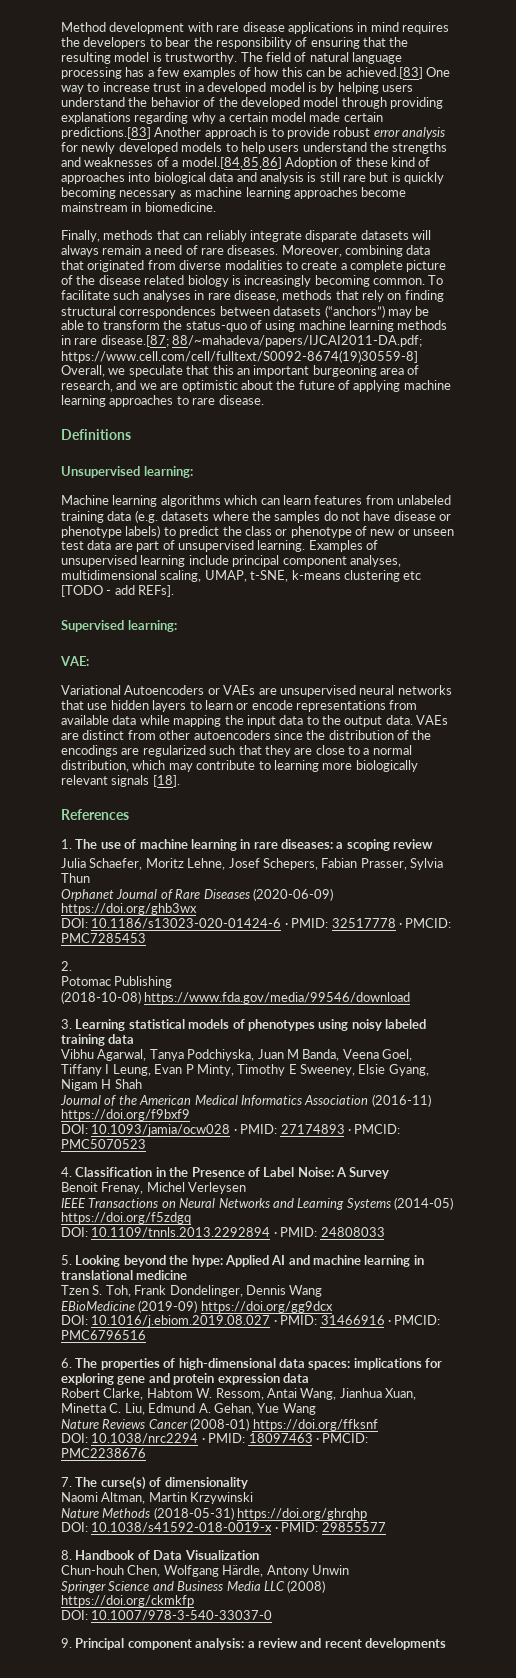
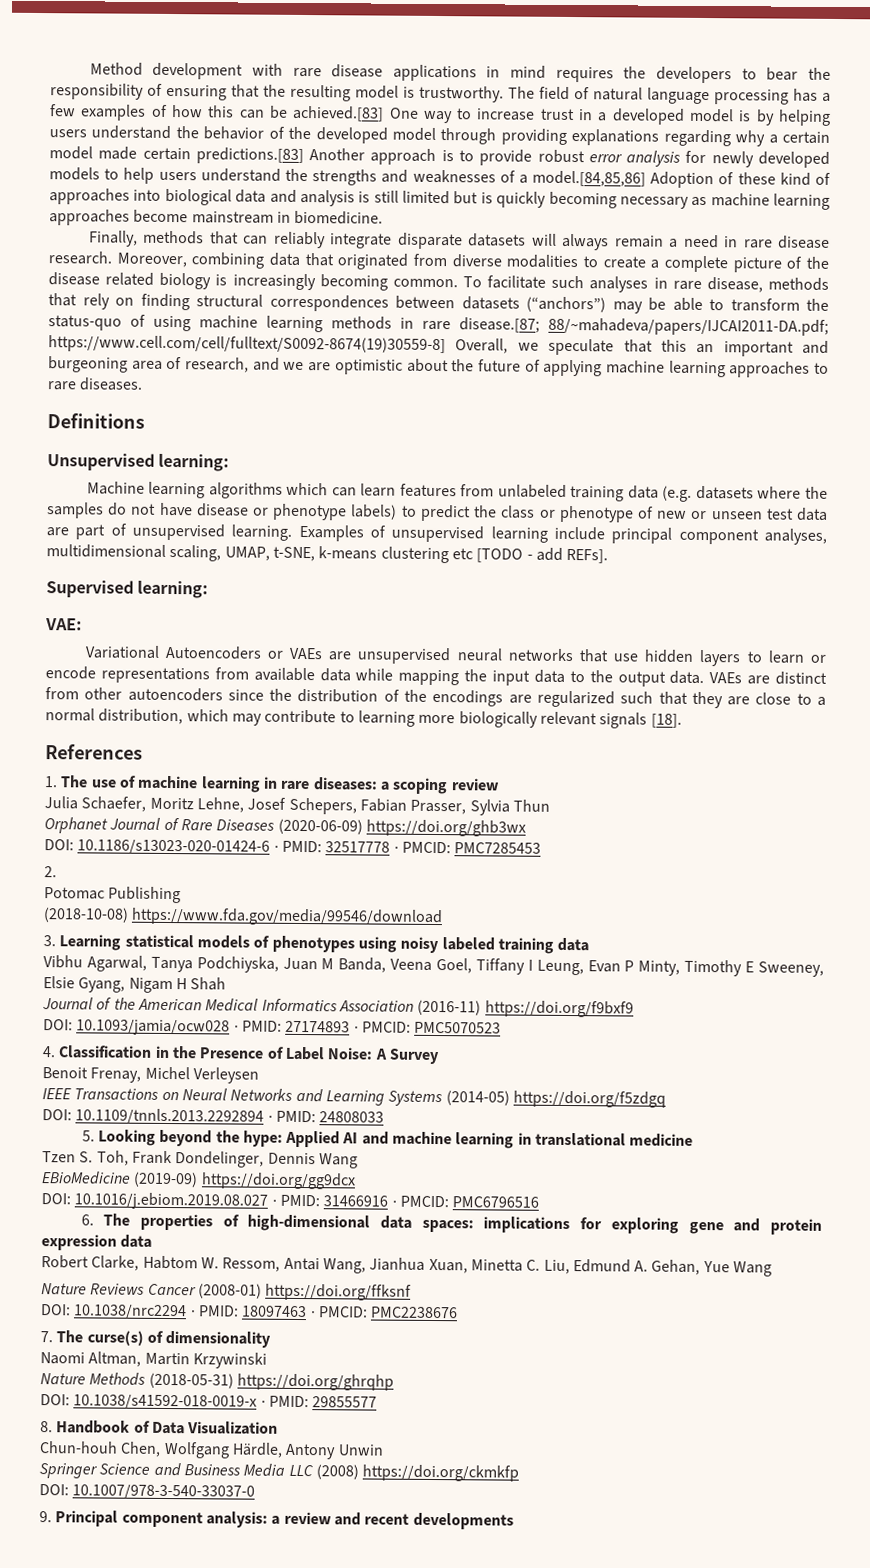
[343,175,366,182] rare -> [402,190,450,205] limited
[185,245,279,255] of rare diseases. -> [724,235,831,249] [48,251,112,265] in rare disease research.
(310, 371) none -> [802,340,829,354] and
[218,395,264,405] disease. -> [79,377,144,391] diseases.

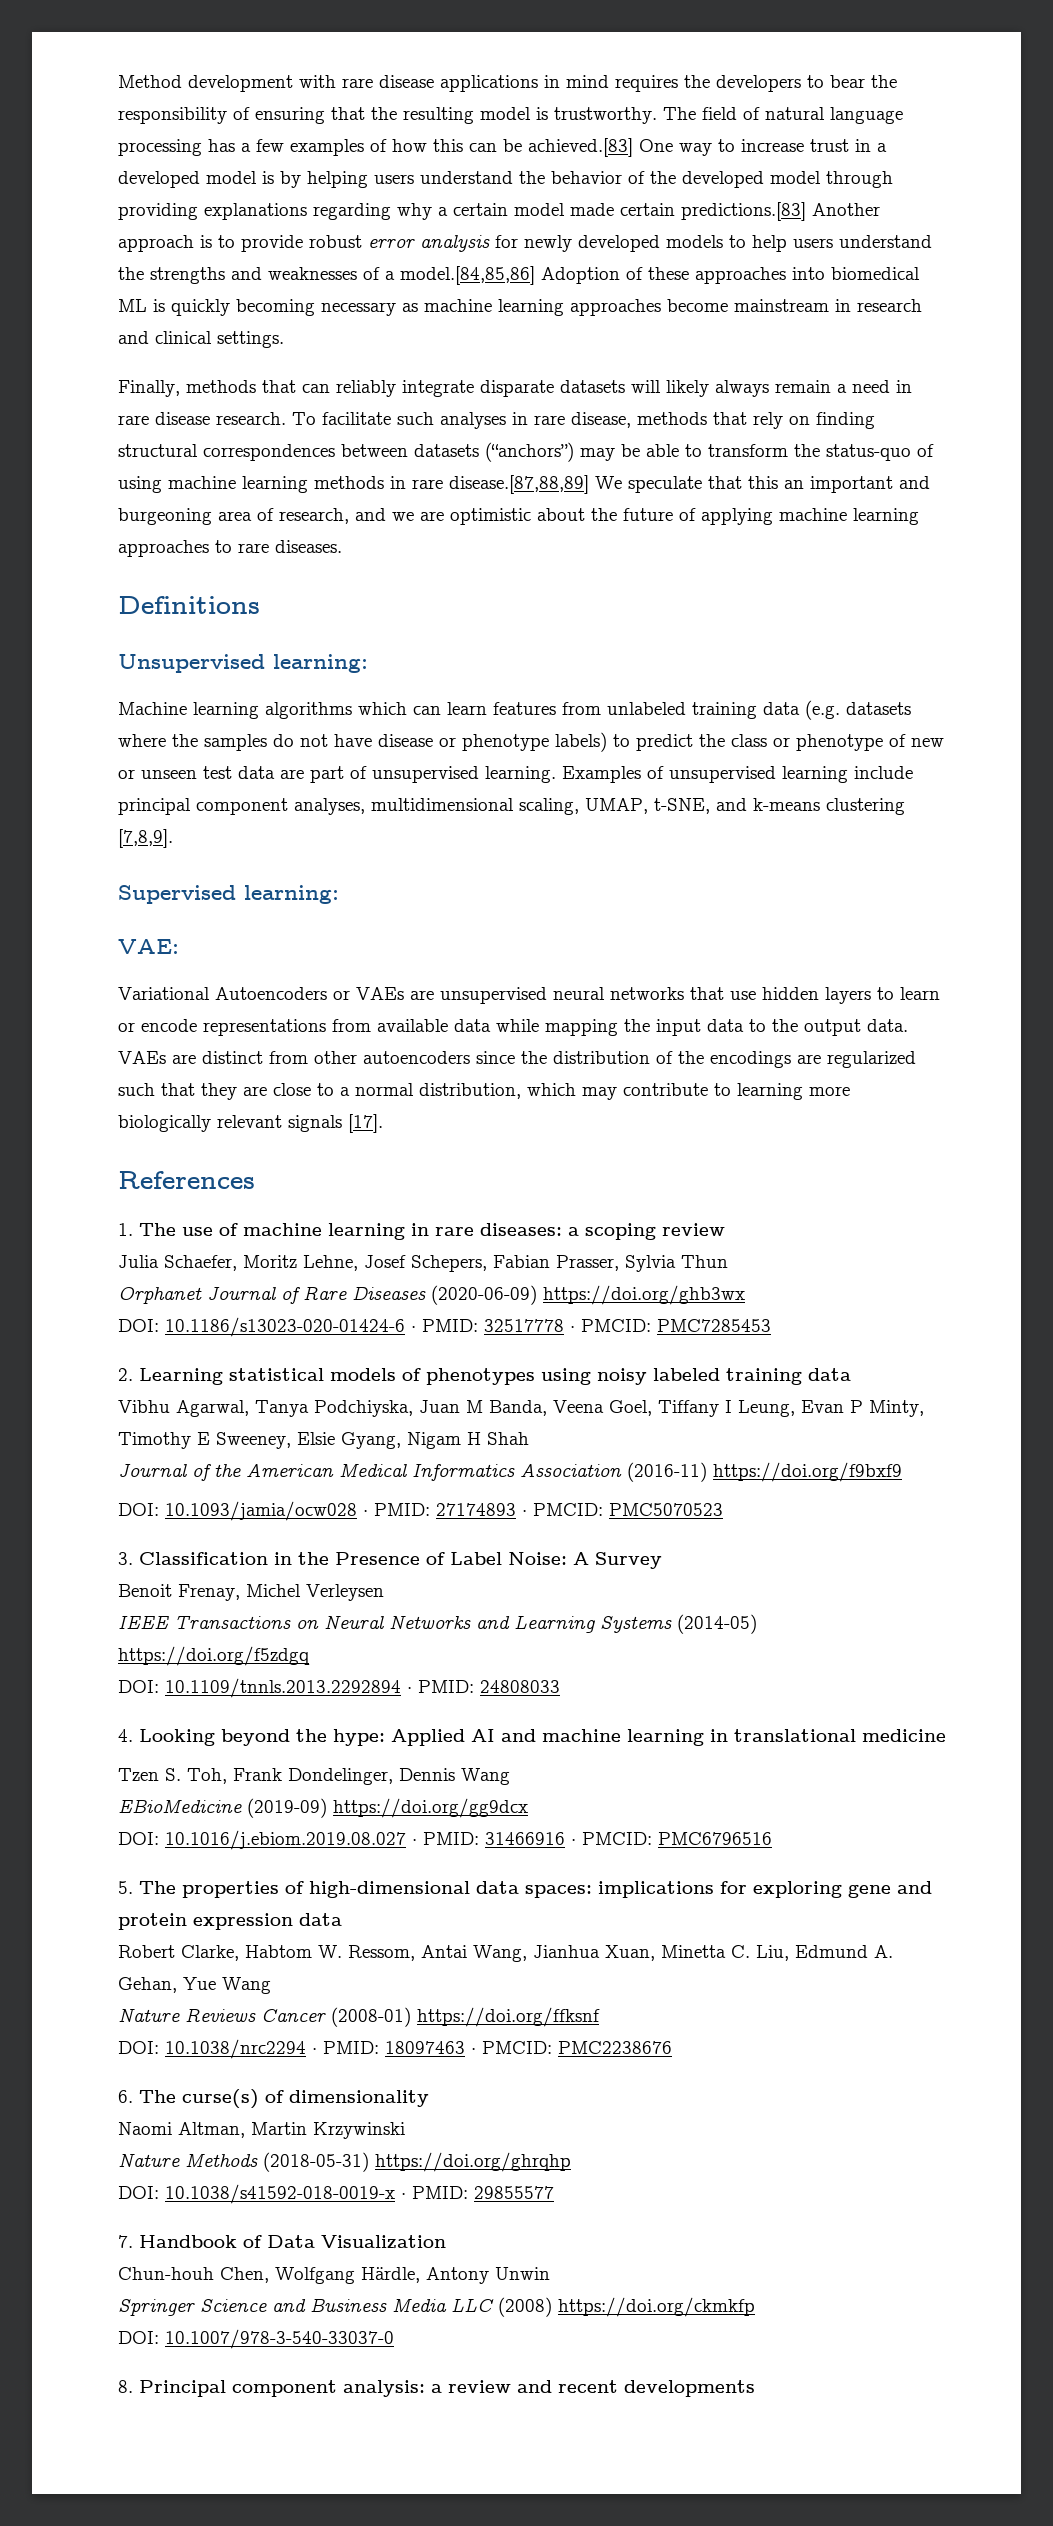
[779,172,831,186] [49,188,479,207] kind of approaches into biological data and analysis is still limited but -> [695,267,920,284] [118,299,147,312] approaches into biomedical ML
[294,210,384,225] biomedicine. -> [857,299,922,312] [118,331,284,348] research and clinical settings.
(557, 239) none -> [666,380,709,397] likely
[116,252,829,273] [48,272,458,291] Moreover, combining data that originated from diverse modalities to create a complete picture of the disease related biology is increasingly becoming common. -> (286, 418) none
[459,317,829,336] [48,335,539,355] disease.[87; 88/~mahadeva/papers/IJCAI2011-DA.pdf; https://www.cell.com/cell/fulltext/S0092-8674(19)30559-8] Overall, we -> [449,475,622,494] disease.[87,88,89] We
(315, 554) none -> [716,798,747,811] and
[451,547,609,564] etc [TODO - add REFs]. -> [118,829,173,848] [7,8,9].
[650,713,682,728] [18]. -> [348,1114,383,1133] [17].
[44,886,182,904] [43,907,444,927] [43,935,56,947] // Potomac Publishing // (2018-10-08) https://www.fda.gov/media/99546/download // 3. -> (133, 1374) none
[42,1046,56,1058] 4. -> [118,1552,133,1565] 3.
[81,1130,95,1142] 5. -> [118,1729,133,1742] 4.
[80,1214,94,1226] 6. -> [118,1881,133,1894] 5.
[40,1331,53,1343] 7. -> [118,2090,133,2103] 6.
[40,1421,53,1433] 8. -> [118,2235,133,2248] 7.
[39,1511,52,1523] 9. -> [118,2380,133,2393] 8.

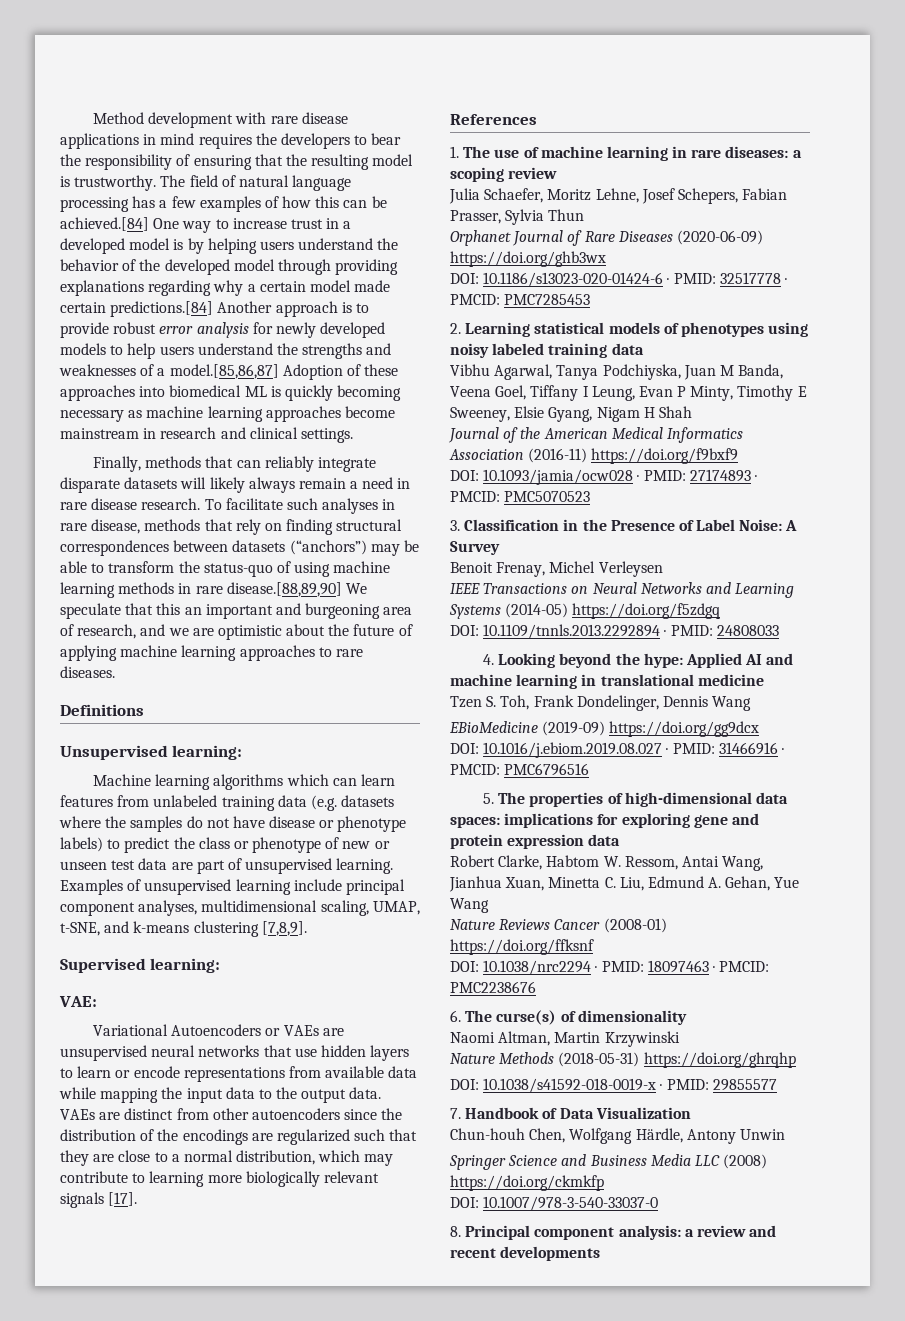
[528,138,633,157] achieved.[83] -> [60,217,149,231] achieved.[84]
[681,202,806,221] predictions.[83] -> [110,301,214,317] predictions.[84]
[400,266,535,285] model.[84,85,86] -> [169,364,279,379] model.[85,86,87]
[449,475,589,494] disease.[87,88,89] -> [226,582,342,597] disease.[88,89,90]

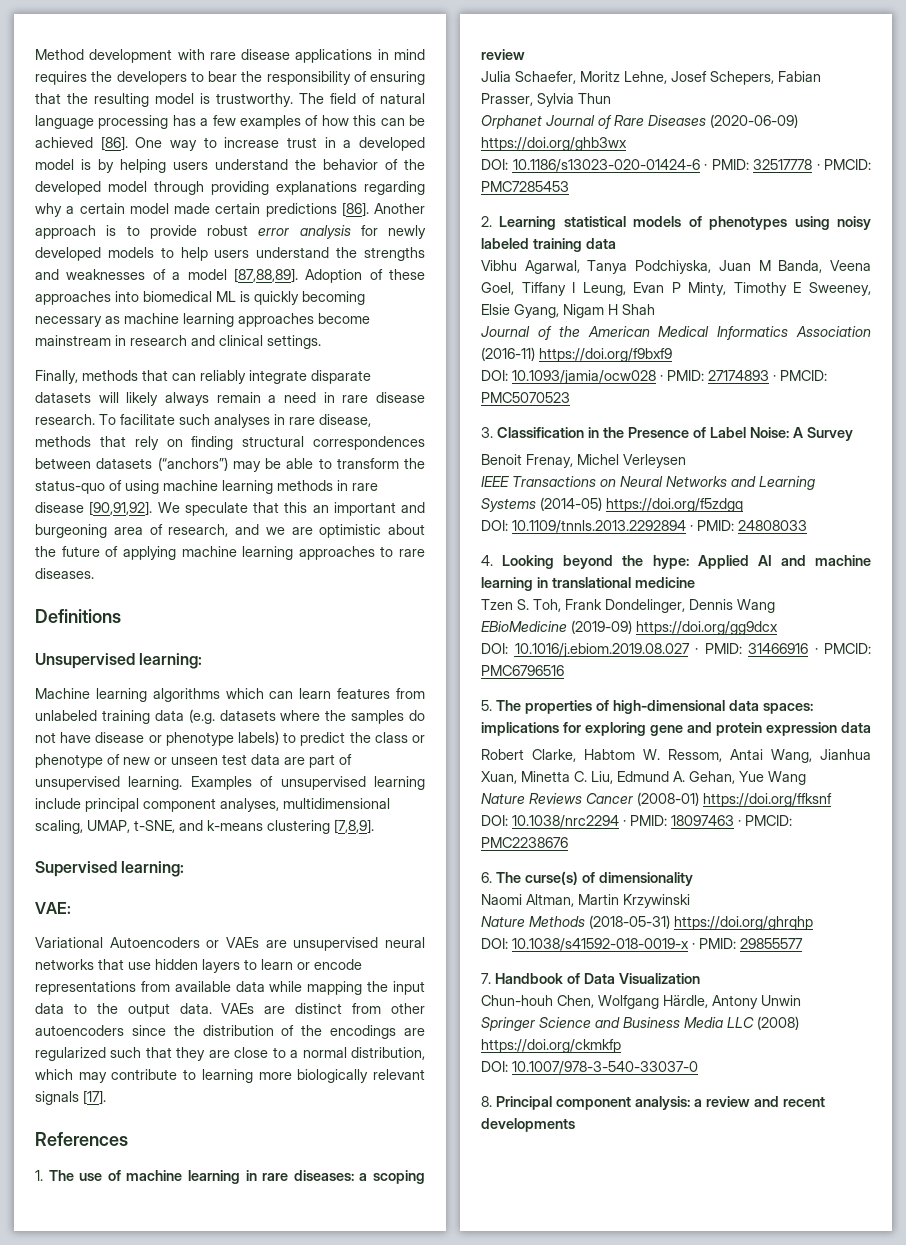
[60,217,149,231] achieved.[84] -> [35,136,128,151] achieved [86].
[110,301,214,317] predictions.[84] -> [265,202,369,217] predictions [86].
[169,364,279,379] model.[85,86,87] -> [187,268,298,283] model [87,88,89].
[226,582,342,597] disease.[88,89,90] -> [35,501,153,516] disease [90,91,92].

